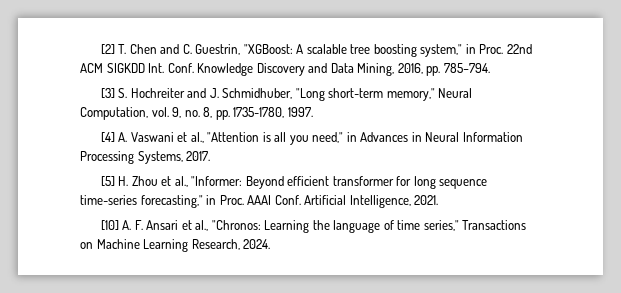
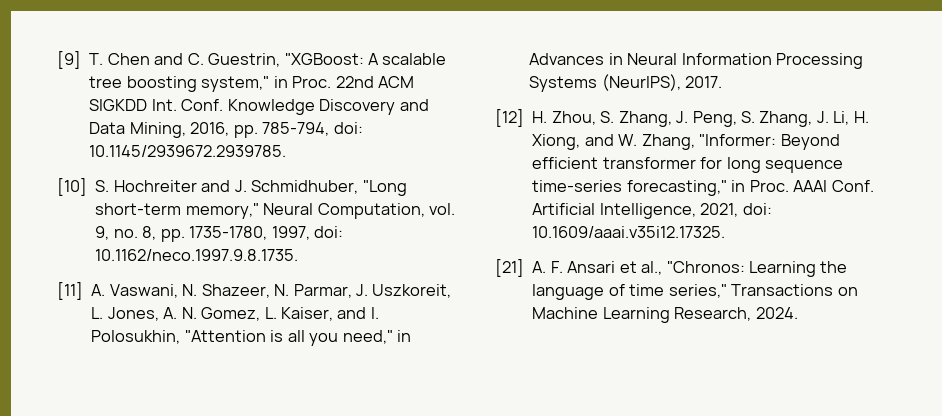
[100,44,115,54] [2] -> [57,51,81,69] [9]
[443,63,490,73] [100,88,115,98] 785–794. // [3] -> [262,122,363,136] [89,145,287,157] [57,178,87,196] 785-794, doi: 10.1145/2939672.2939785. // [10]
[287,107,313,117] [100,132,204,143] 1997. // [4] A. Vaswani et al., -> [271,226,343,240] [95,249,299,261] [57,282,452,300] [91,307,379,321] [91,330,181,344] 1997, doi: 10.1162/neco.1997.9.8.1735. // [11] A. Vaswani, N. Shazeer, N. Parmar, J. Uszkoreit, L. Jones, A. N. Gomez, L. Kaiser, and I. Polosukhin,
[137,151,183,164] Systems, -> [529,74,681,92] Systems (NeurIPS),
[100,176,188,187] [5] H. Zhou et al., -> [495,109,869,127] [532,134,695,150] [12] H. Zhou, S. Zhang, J. Peng, S. Zhang, J. Li, H. Xiong, and W. Zhang,
[414,195,439,205] [100,220,119,230] 2021. // [10] -> [700,203,772,217] [532,226,726,238] [495,259,524,277] 2021, doi: 10.1609/aaai.v35i12.17325. // [21]

